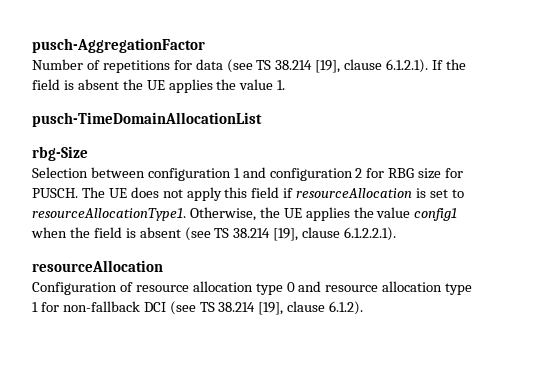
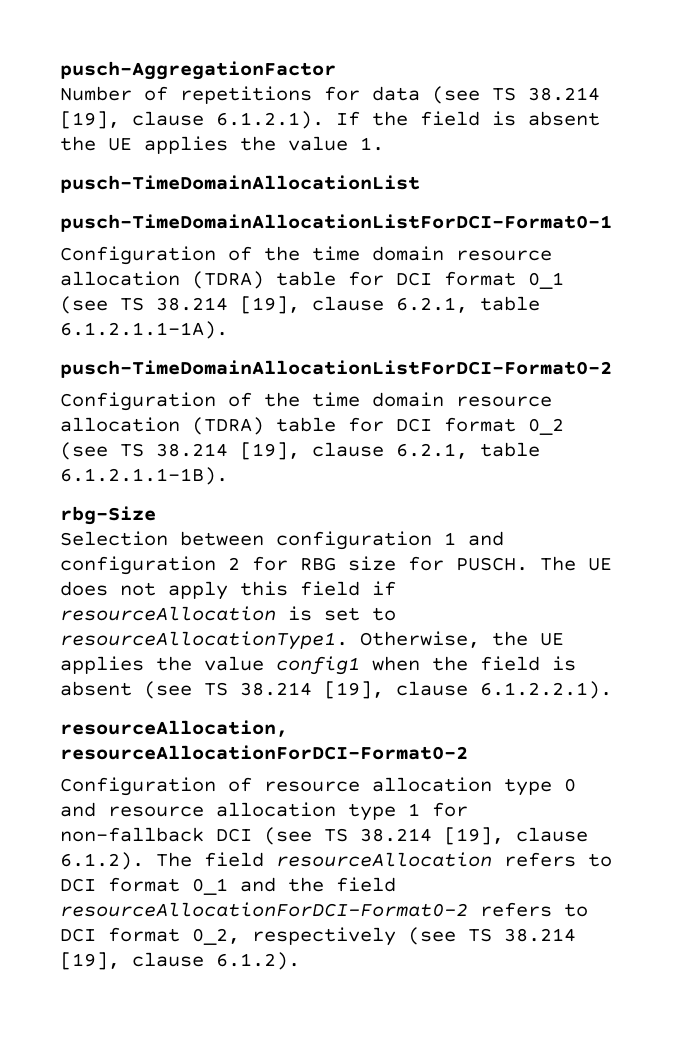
(262, 119) none -> [60,214,612,232] [60,246,552,265] [60,271,564,289] [60,296,540,314] [60,321,228,339] [60,360,612,378] [60,392,552,411] [60,417,564,435] [60,442,540,460] [60,467,228,485] // pusch-TimeDomainAllocationListForDCI-Format0-1 // Configuration of the time domain resource allocation (TDRA) table for DCI format 0_1 (see TS 38.214 [19], clause 6.2.1, table 6.1.2.1.1-1A). // pusch-TimeDomainAllocationListForDCI-Format0-2 // Configuration of the time domain resource allocation (TDRA) table for DCI format 0_2 (see TS 38.214 [19], clause 6.2.1, table 6.1.2.1.1-1B).
[32,260,163,272] resourceAllocation -> [60,720,288,737] [60,745,468,760] resourceAllocation, resourceAllocationForDCI-Format0-2
(364, 308) none -> [156,852,612,867] [60,877,396,895] [60,902,588,917] [60,927,576,946] [60,952,300,970] The field resourceAllocation refers to DCI format 0_1 and the field resourceAllocationForDCI-Format0-2 refers to DCI format 0_2, respectively (see TS 38.214 [19], clause 6.1.2).

